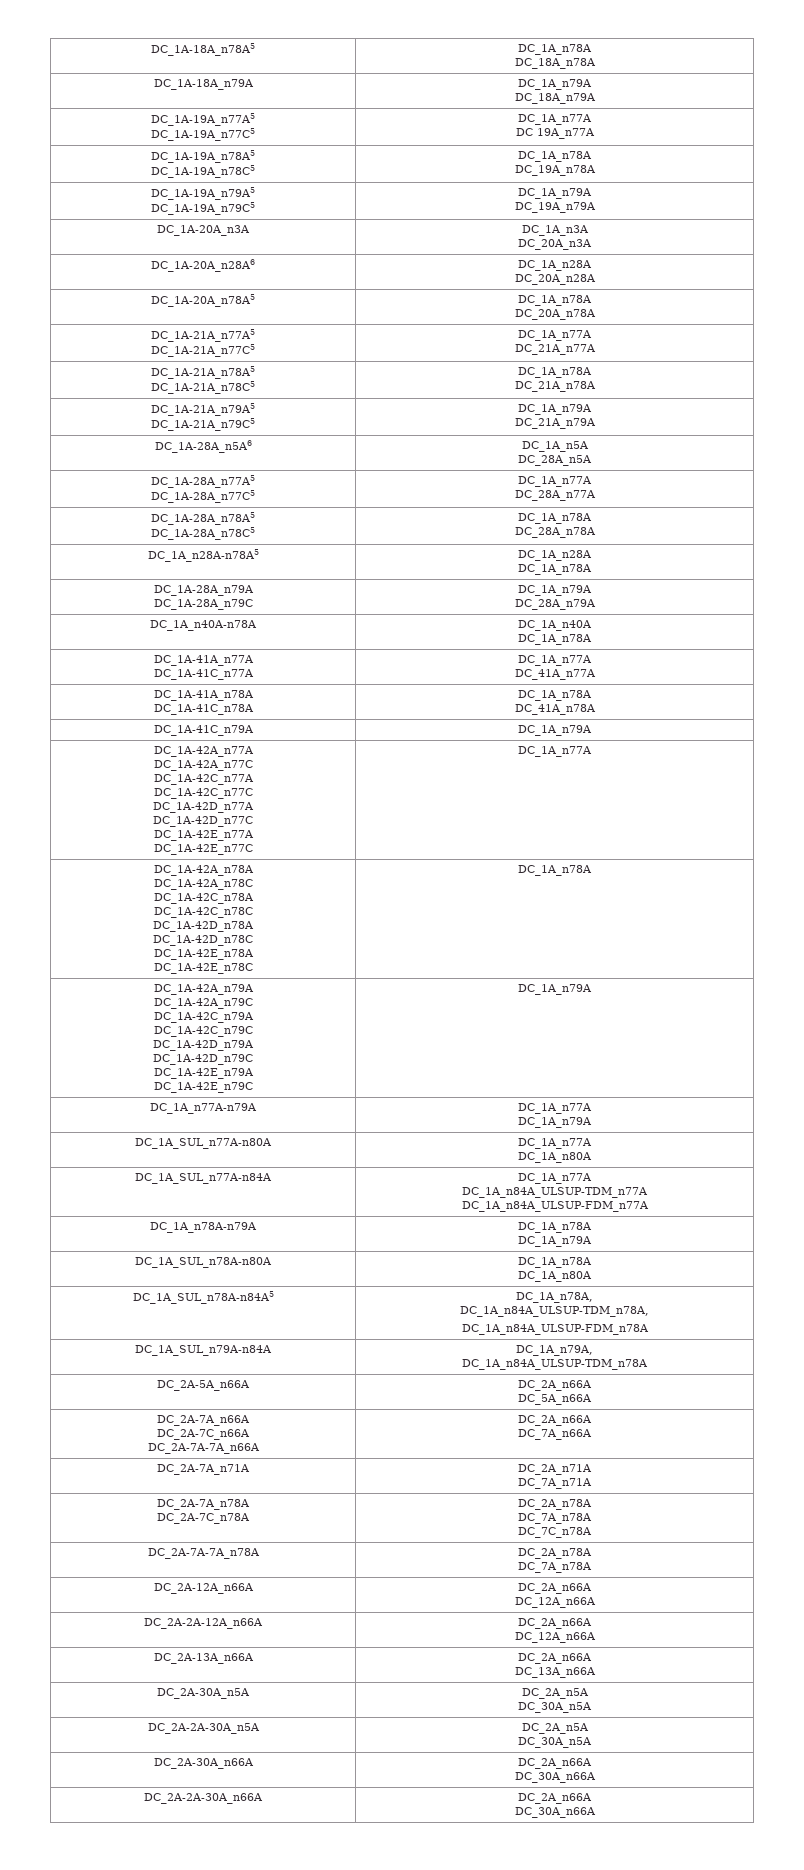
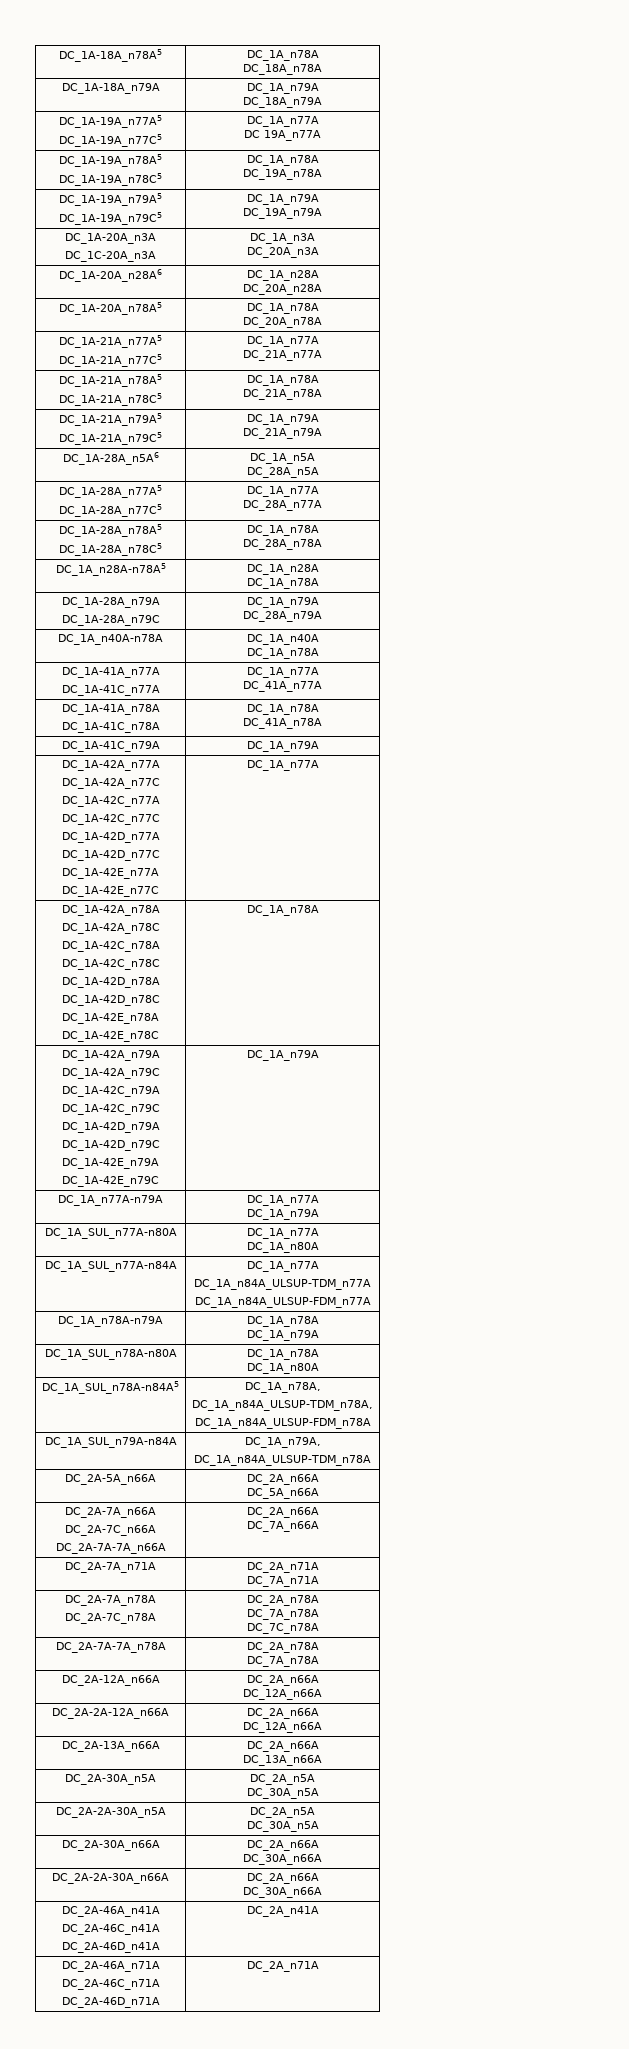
(250, 230) none -> [65,251,156,262] // DC_1C-20A_n3A
(596, 1812) none -> [61,1906,160,1917] [61,1924,160,1935] [61,1942,160,1953] [246,1906,319,1917] [61,1961,160,1972] [61,1979,160,1990] [61,1997,160,2008] [246,1961,319,1972] // DC_2A-46A_n41A // DC_2A-46C_n41A // DC_2A-46D_n41A | DC_2A_n41A // DC_2A-46A_n71A // DC_2A-46C_n71A // DC_2A-46D_n71A | DC_2A_n71A

